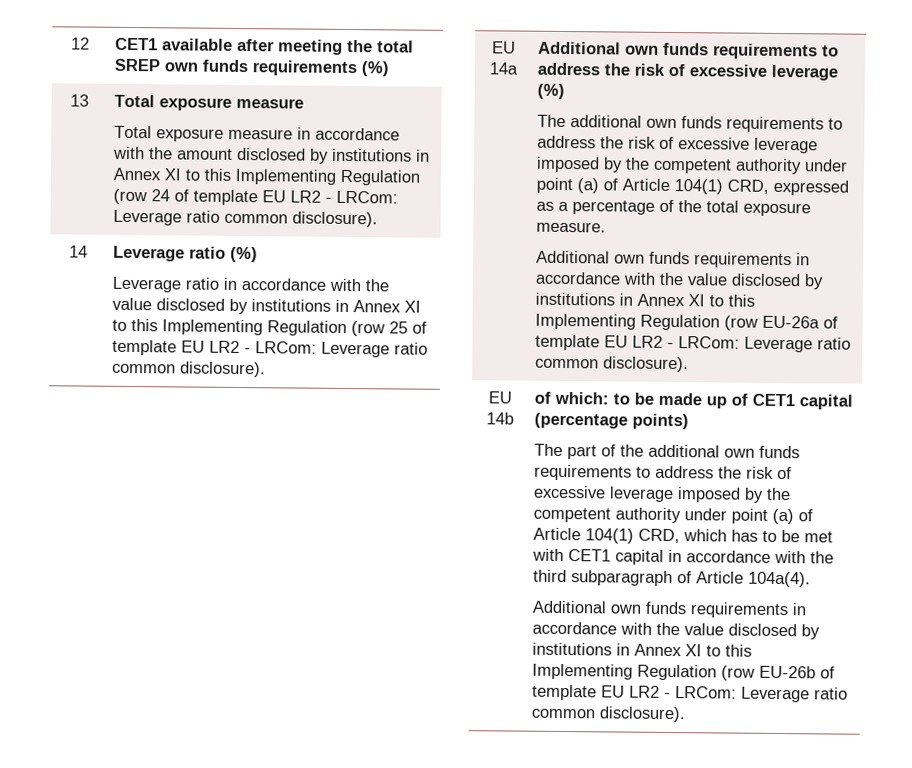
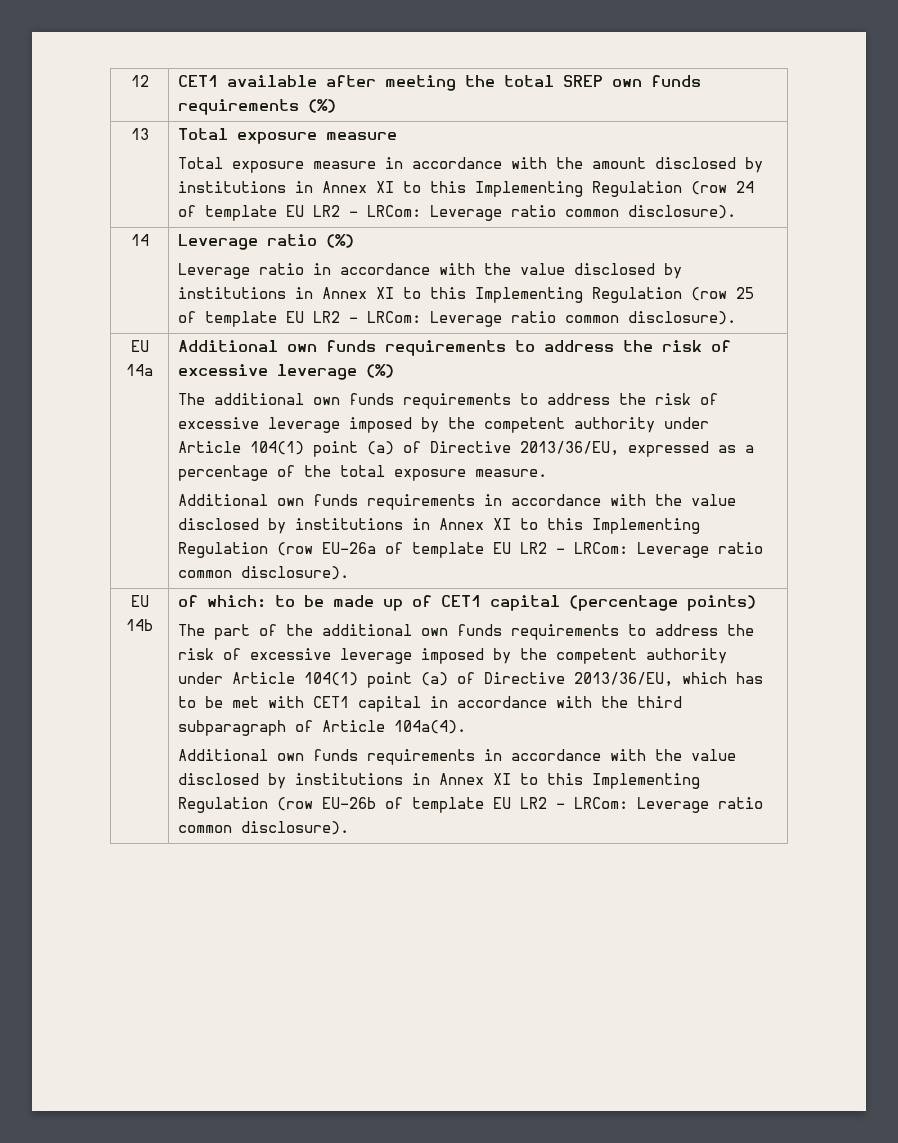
[536,177,770,195] point (a) of Article 104(1) CRD, -> [178,441,620,457] Article 104(1) point (a) of Directive 2013/36/EU,
[731,508,814,525] [533,527,681,544] point (a) of Article 104(1) CRD, -> [232,672,674,688] Article 104(1) point (a) of Directive 2013/36/EU,

